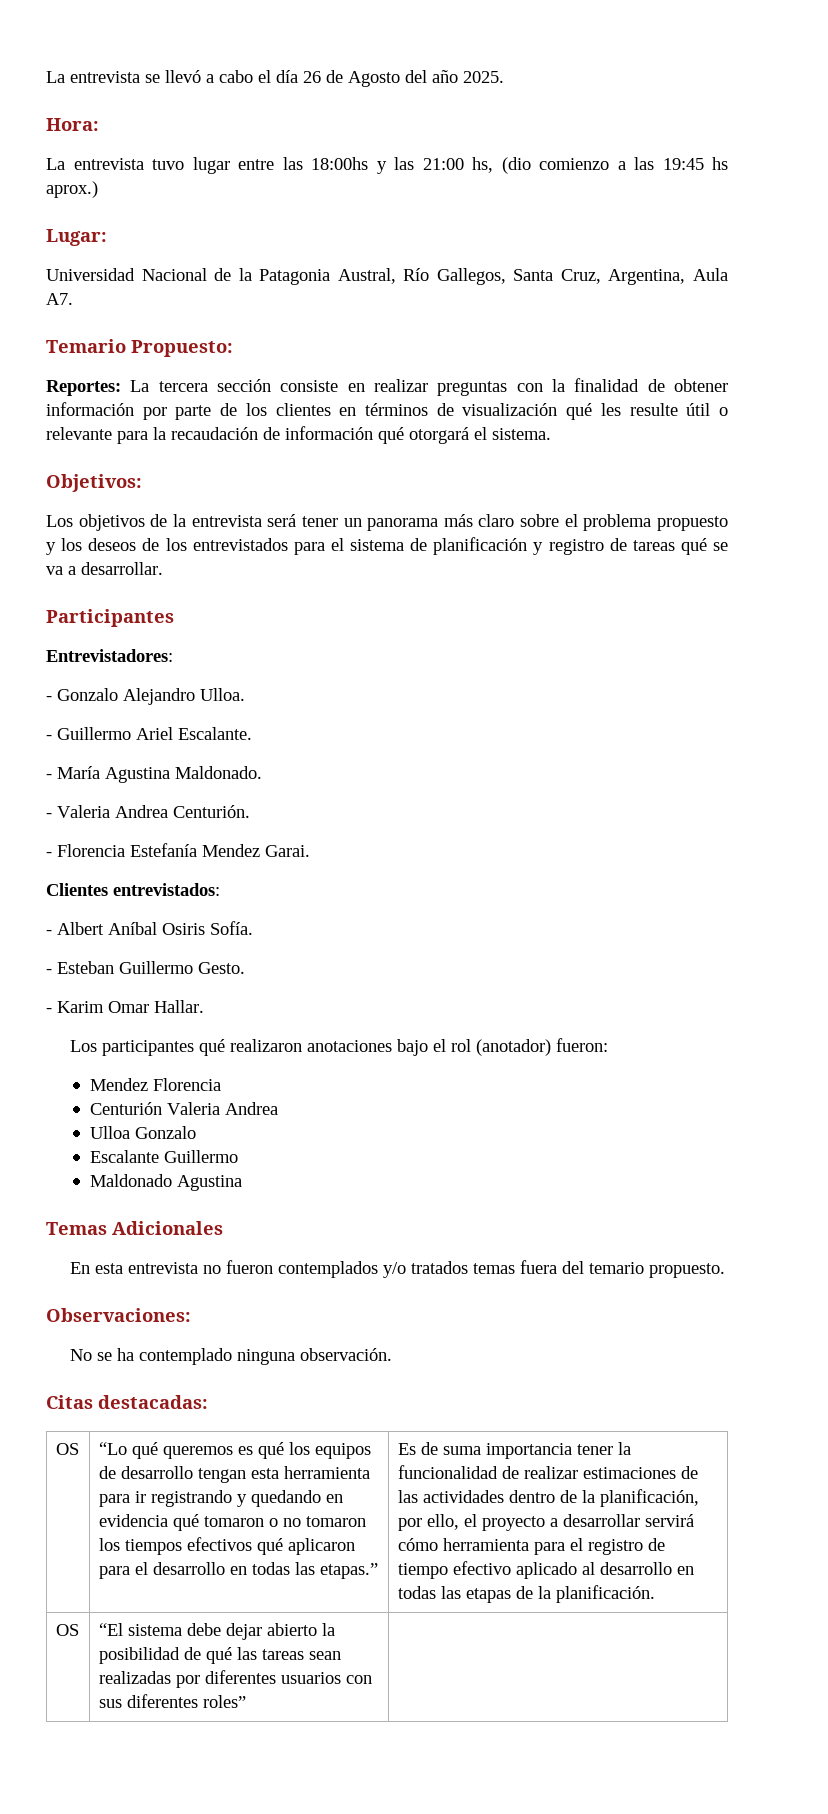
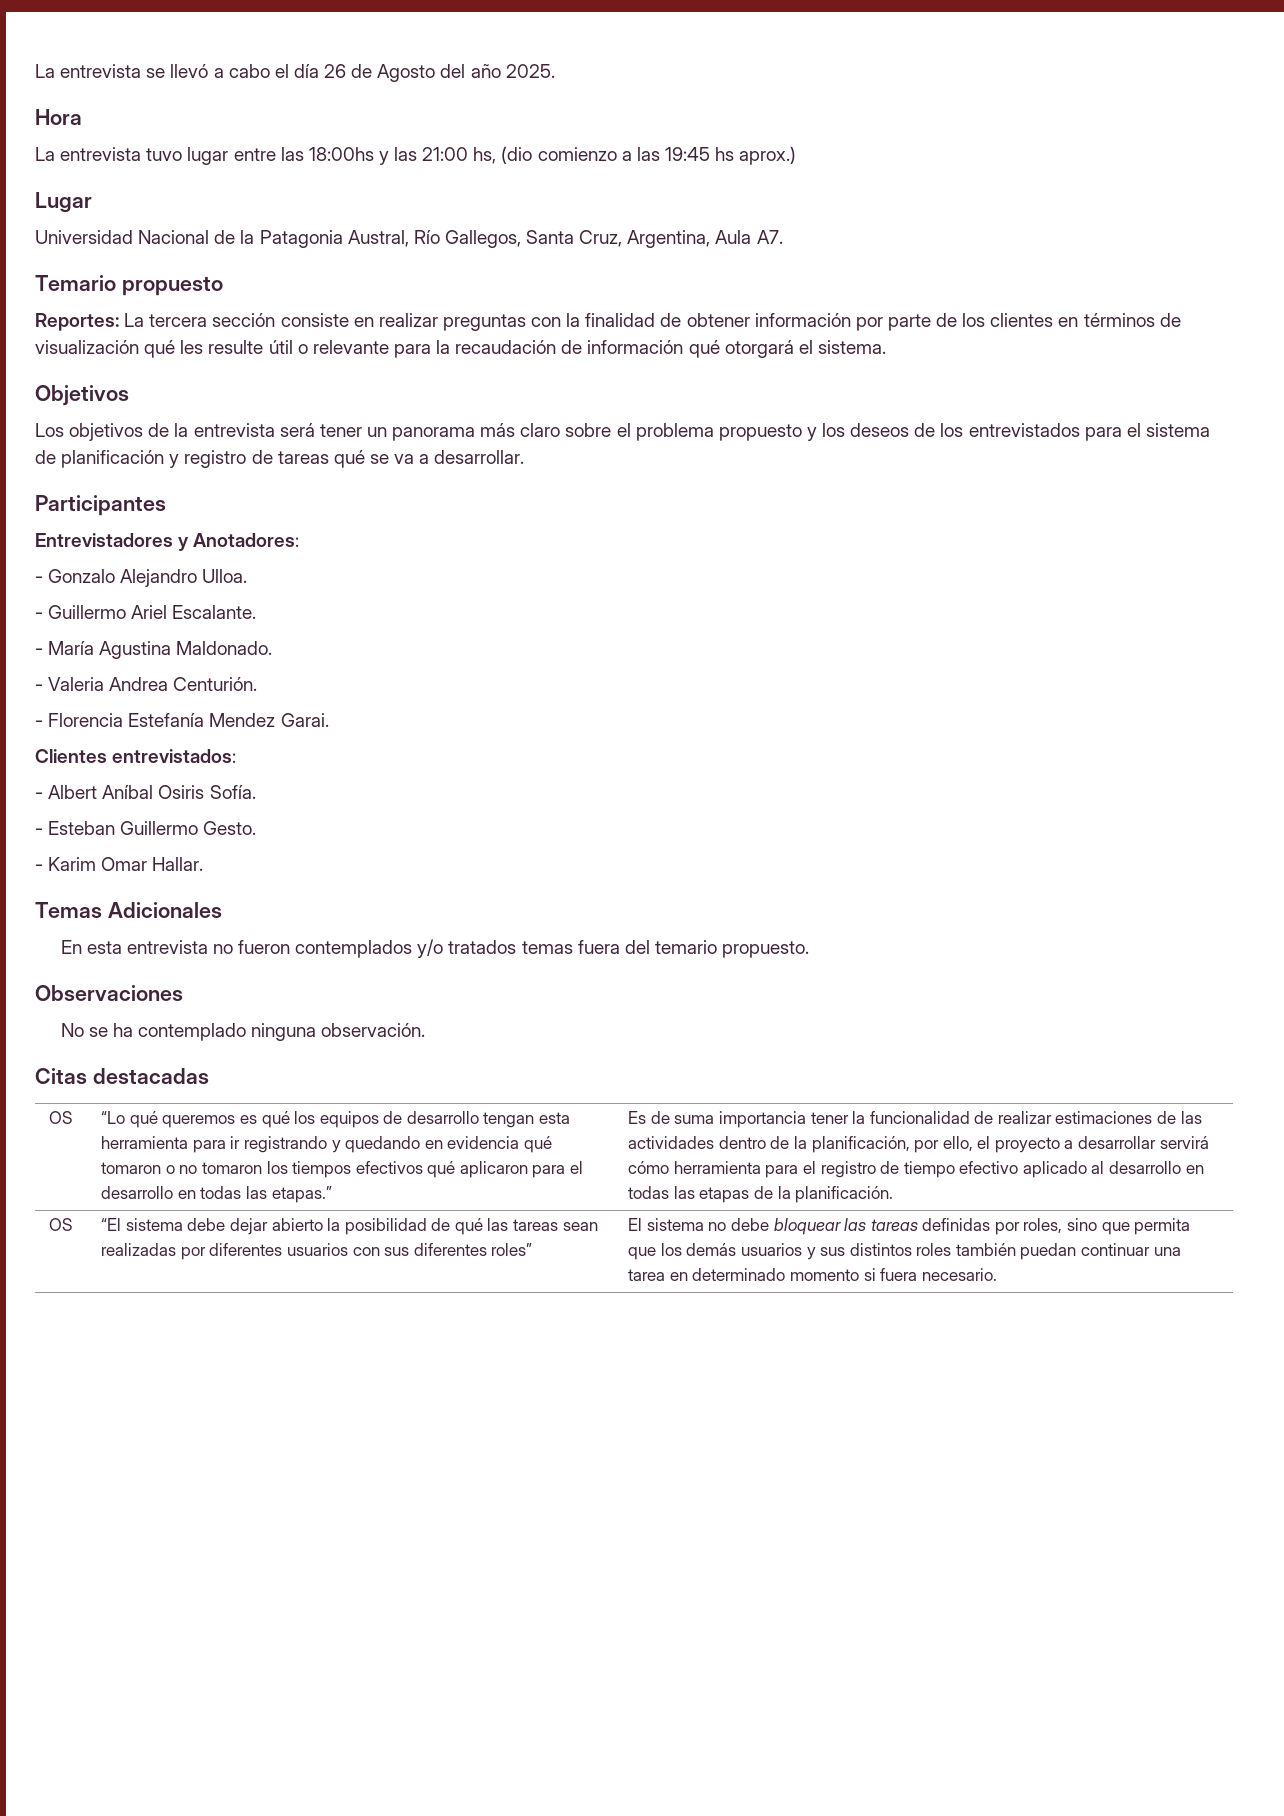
[46,118,99,131] Hora: -> [35,109,82,125] Hora
[46,229,107,246] Lugar: -> [35,192,92,213] Lugar
[131,340,233,357] Propuesto: -> [121,276,223,296] propuesto
[46,474,142,492] Objetivos: -> [35,385,129,406] Objetivos
[46,649,173,662] Entrevistadores: -> [35,533,300,551] Entrevistadores y Anotadores:
[69,1038,608,1056] [90,1078,222,1091] [90,1102,279,1115] [90,1126,197,1139] [90,1150,239,1163] [90,1174,243,1191] // Los participantes qué realizaron anotaciones bajo el rol (anotador) fueron: // Mendez Florencia // Centurión Valeria Andrea // Ulloa Gonzalo // Escalante Guillermo // Maldonado Agustina -> (204, 864) none
[46,1308,191,1322] Observaciones: -> [35,985,183,1001] Observaciones
[98,1395,208,1409] destacadas: -> [92,1068,209,1084] destacadas
(246, 1701) none -> [628,1218,1191,1235] [628,1243,1181,1260] [628,1268,997,1281] El sistema no debe bloquear las tareas definidas por roles, sino que permita que los demás usuarios y sus distintos roles también puedan continuar una tarea en determinado momento si fuera necesario.

